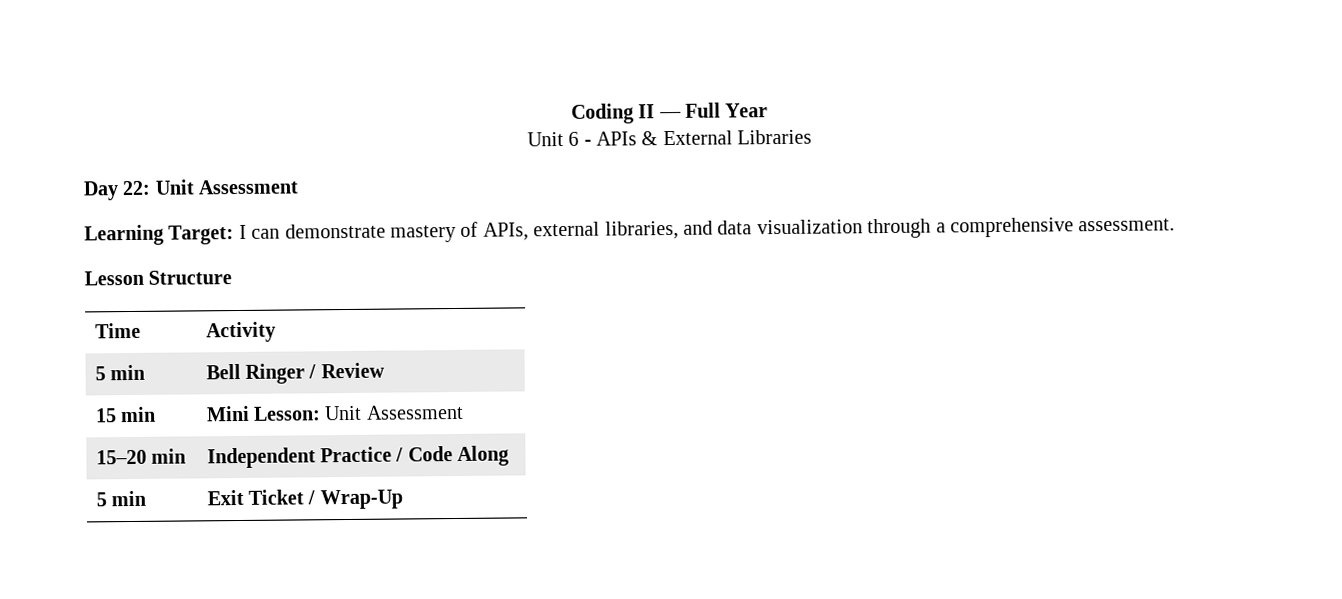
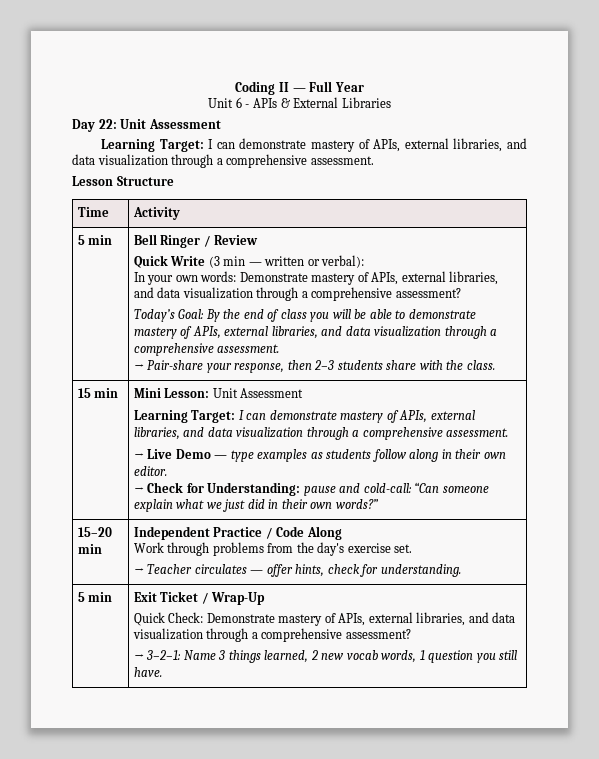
(385, 370) none -> [133,255,365,268] [133,271,499,285] [133,287,461,301] [133,309,476,322] [133,326,498,339] [133,343,280,356] [133,360,495,373] // Quick Write (3 min — written or verbal): // In your own words: Demonstrate mastery of APIs, external libraries, and data visualization through a comprehensive assessment? // Today’s Goal: By the end of class you will be able to demonstrate mastery of APIs, external libraries, and data visualization through a comprehensive assessment. // → Pair-share your response, then 2–3 students share with the class.
(464, 412) none -> [133,410,475,423] [133,427,509,440] [133,449,506,462] [133,466,167,476] [133,482,489,496] [133,499,378,512] // Learning Target: I can demonstrate mastery of APIs, external libraries, and data visualization through a comprehensive assessment. // → Live Demo — type examples as students follow along in their own editor. // → Check for Understanding: pause and cold-call: “Can someone explain what we just did in their own words?”
(510, 455) none -> [133,542,413,556] [133,564,461,577] // Work through problems from the day's exercise set. // → Teacher circulates — offer hints, check for understanding.
(403, 499) none -> [133,612,516,626] [132,628,411,642] [133,650,518,663] [133,667,162,677] // Quick Check: Demonstrate mastery of APIs, external libraries, and data visualization through a comprehensive assessment? // → 3–2–1: Name 3 things learned, 2 new vocab words, 1 question you still have.

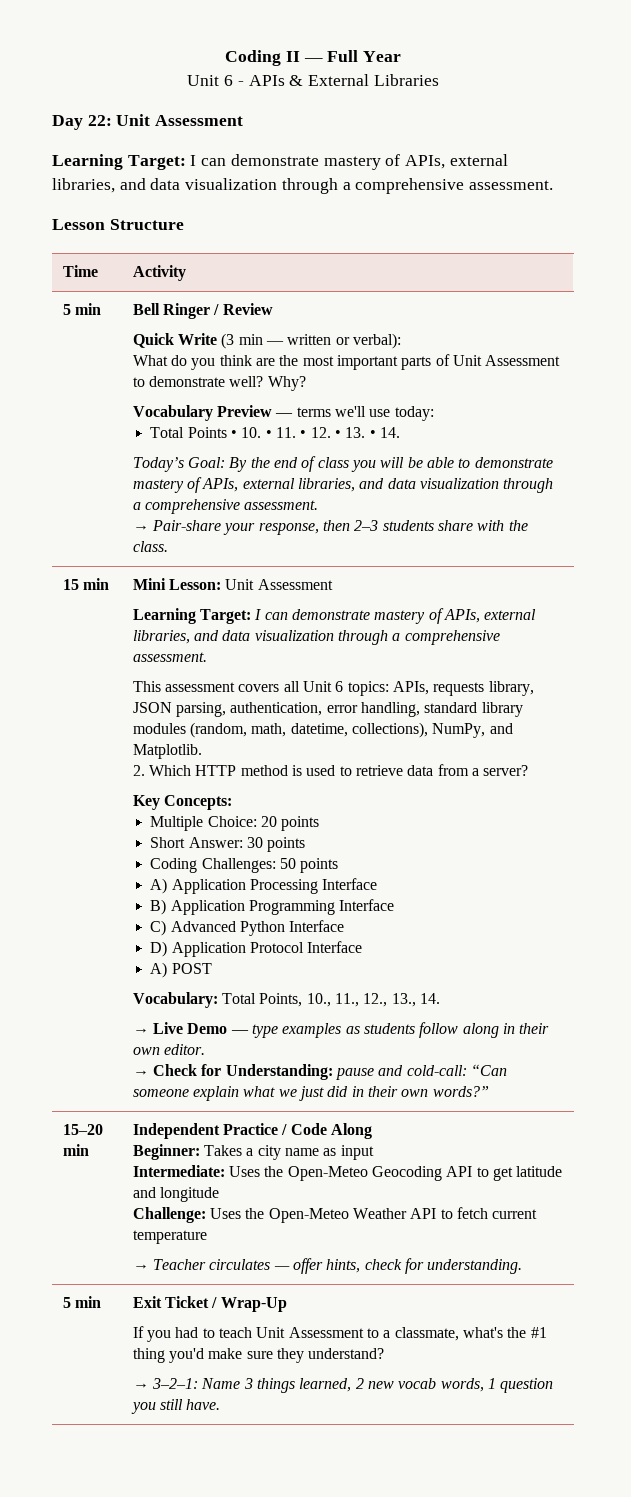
[133,271,499,285] [133,287,461,301] In your own words: Demonstrate mastery of APIs, external libraries, and data visualization through a comprehensive assessment? -> [132,354,561,370] [132,376,306,391] [132,405,434,421] [150,427,400,438] What do you think are the most important parts of Unit Assessment to demonstrate well? Why? // Vocabulary Preview — terms we'll use today: // Total Points • 10. • 11. • 12. • 13. • 14.
(509, 432) none -> [132,681,534,696] [132,702,523,717] [132,722,513,738] [132,744,202,759] [132,764,529,776] [132,795,233,810] [150,816,320,831] [150,837,306,852] [150,858,339,873] [150,878,378,894] [150,899,395,915] [150,920,345,936] [150,941,363,957] [150,962,212,978] [132,992,441,1008] // This assessment covers all Unit 6 topics: APIs, requests library, JSON parsing, authentication, error handling, standard library modules (random, math, datetime, collections), NumPy, and Matplotlib. // 2. Which HTTP method is used to retrieve data from a server? // Key Concepts: // Multiple Choice: 20 points // Short Answer: 30 points // Coding Challenges: 50 points // A) Application Processing Interface // B) Application Programming Interface // C) Advanced Python Interface // D) Application Protocol Interface // A) POST // Vocabulary: Total Points, 10., 11., 12., 13., 14.
[133,542,413,556] Work through problems from the day's exercise set. -> [132,1144,374,1160] [132,1165,563,1181] [132,1187,220,1202] [132,1207,538,1223] [132,1230,207,1244] Beginner: Takes a city name as input // Intermediate: Uses the Open-Meteo Geocoding API to get latitude and longitude // Challenge: Uses the Open-Meteo Weather API to fetch current temperature
[133,612,516,626] [132,628,411,642] Quick Check: Demonstrate mastery of APIs, external libraries, and data visualization through a comprehensive assessment? -> [132,1326,547,1342] [132,1348,385,1363] If you had to teach Unit Assessment to a classmate, what's the #1 thing you'd make sure they understand?

